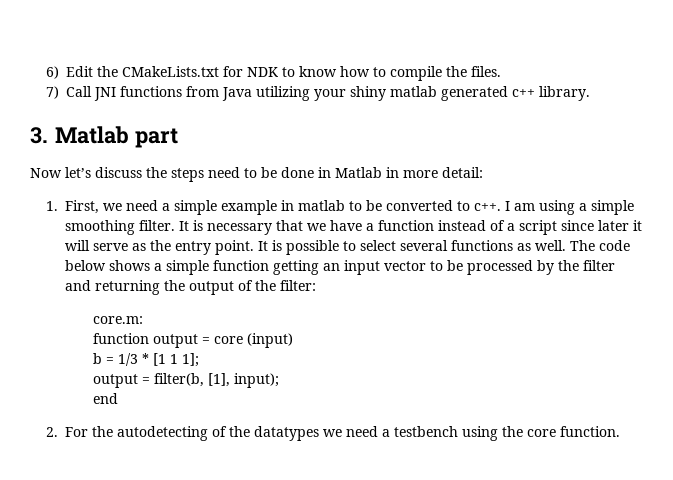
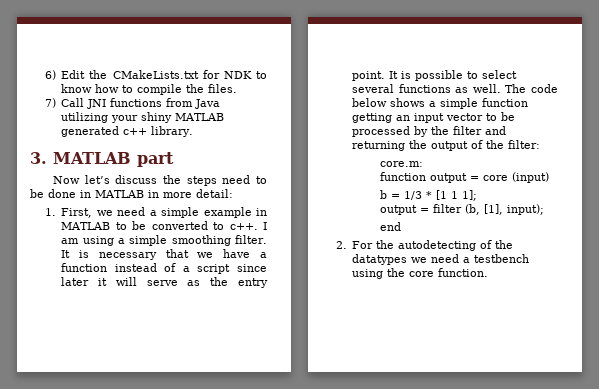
[389,86,437,97] matlab -> [175,113,225,121] MATLAB
[55,126,129,144] Matlab -> [52,152,132,164] MATLAB
[335,167,382,178] Matlab -> [95,190,144,198] MATLAB
[297,200,345,211] matlab -> [61,222,111,230] MATLAB
[154,373,205,387] filter(b, -> [433,204,481,215] filter (b,

